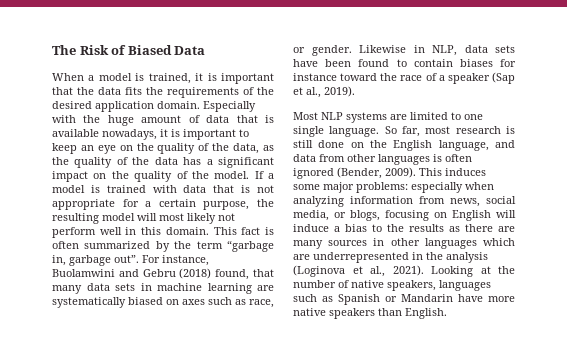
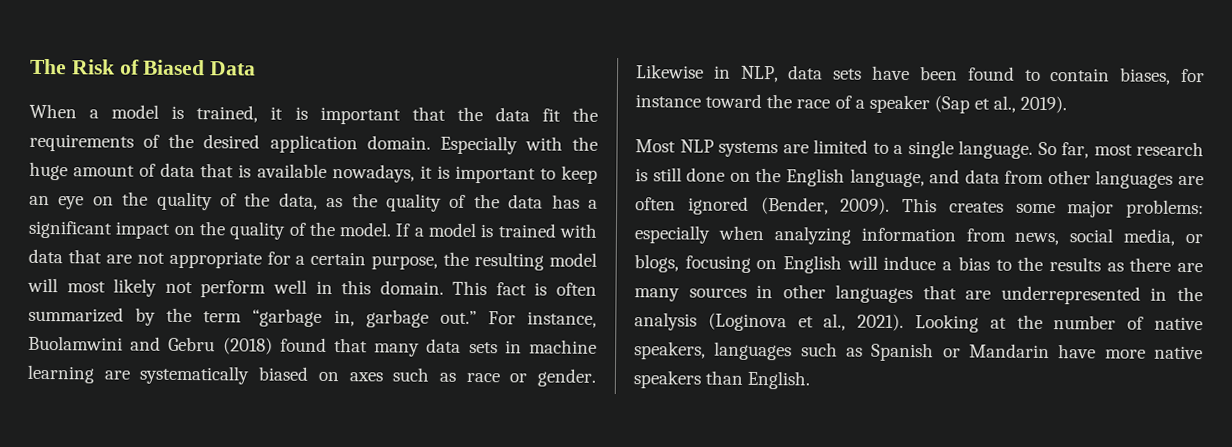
[125,87,142,95] fits -> [541,108,561,122] fit
[241,185,251,193] is -> [105,254,132,264] are
[114,255,139,263] out”. -> [439,310,477,325] out.”
[215,269,250,280] found, -> [279,337,327,352] found
[249,299,274,308] race, -> [465,372,500,383] race
[459,59,493,67] biases -> [1119,67,1172,85] biases,
[464,114,483,120] one -> [893,144,903,154] a
[433,154,442,162] is -> [1178,175,1204,186] are
[445,168,486,176] induces -> [948,201,1004,213] creates
[483,238,515,246] which -> [922,285,957,300] that

